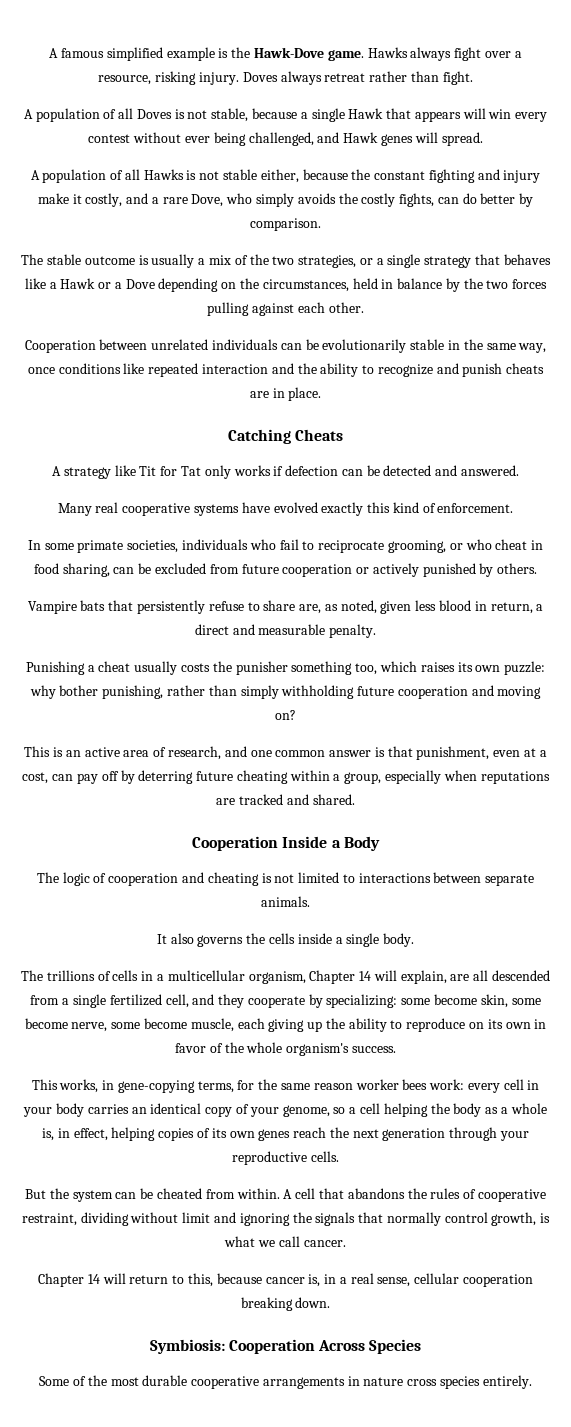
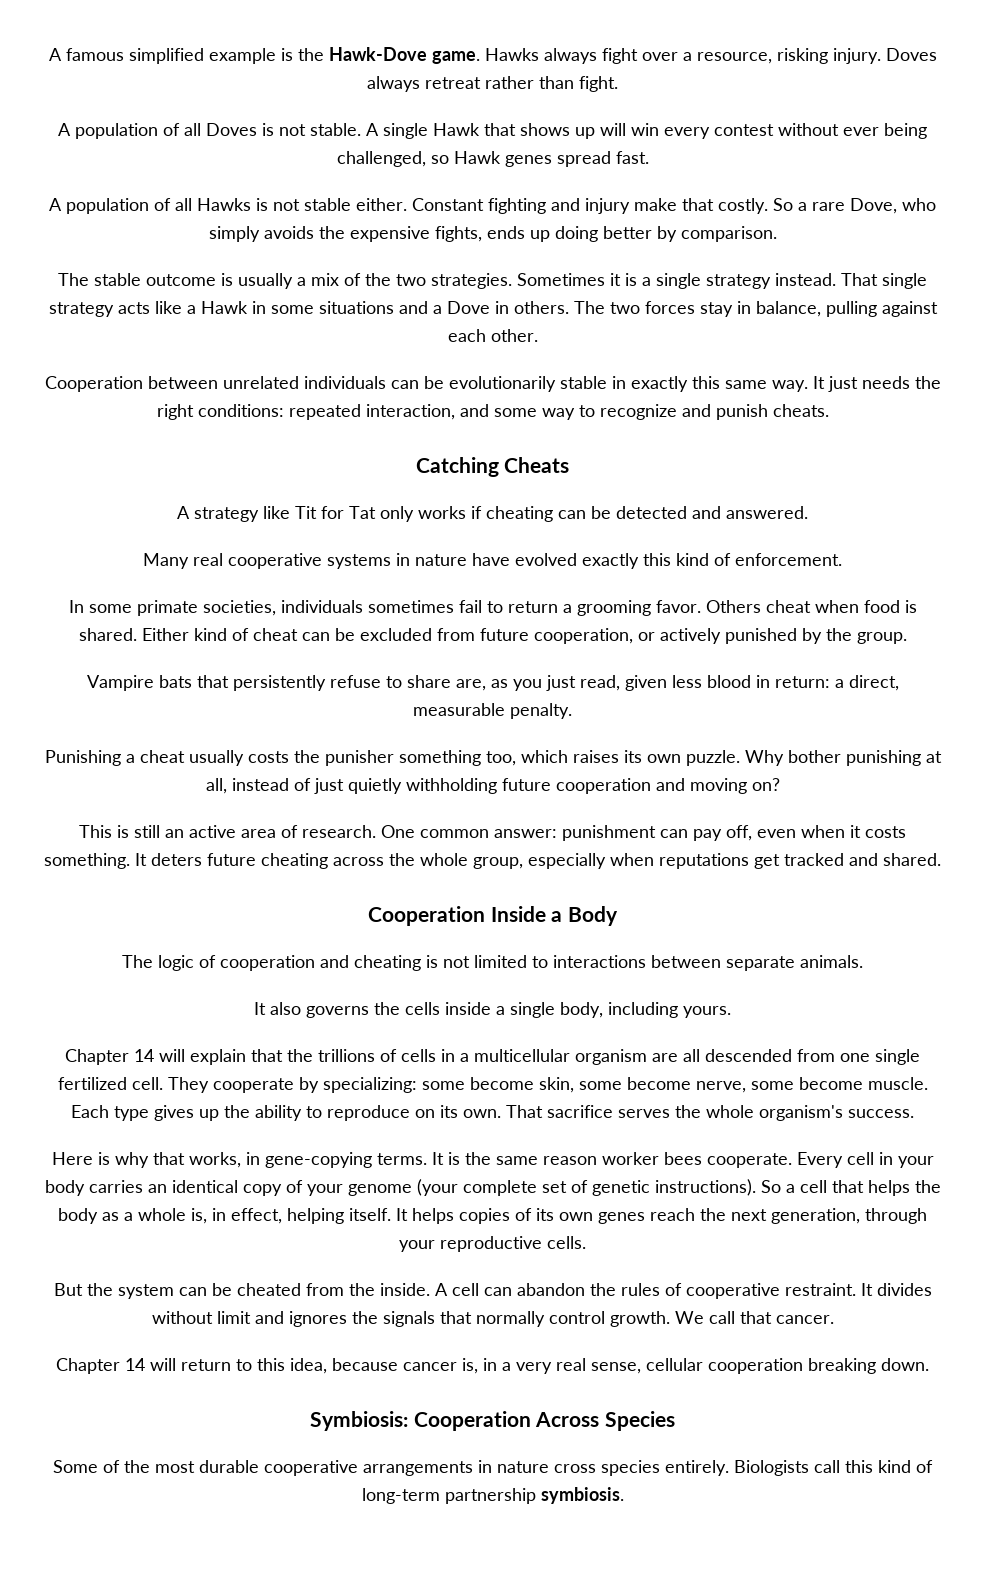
[211,108,308,122] stable, because a -> [310,123,379,136] stable. A
[414,111,461,122] appears -> [520,123,595,139] shows up
[317,132,340,143] and -> [430,155,449,164] so
[414,132,483,146] will spread. -> [556,151,649,167] spread fast.
[260,169,426,183] either, because the constant -> [356,198,484,211] either. Constant
[72,193,149,207] it costly, and -> [682,198,793,214] that costly. So
[361,193,477,207] costly fights, can do -> [349,226,598,242] expensive fights, ends up doing
[298,254,551,268] [24,278,548,292] strategies, or a single strategy that behaves like a Hawk or a Dove depending on the circumstances, held in balance by the two forces -> [431,273,927,289] [48,301,821,317] strategies. Sometimes it is a single strategy instead. That single strategy acts like a Hawk in some situations and a Dove in others. The two forces stay in balance,
[463,339,547,353] [27,363,545,377] [249,387,322,401] the same way, once conditions like repeated interaction and the ability to recognize and punish cheats are in place. -> [630,376,941,392] [156,404,829,420] exactly this same way. It just needs the right conditions: repeated interaction, and some way to recognize and punish cheats.
[285,465,339,476] defection -> [486,506,553,522] cheating
(239, 510) none -> [396,553,467,566] in nature
[249,539,276,550] who -> [367,600,454,613] sometimes
[318,539,544,553] [33,563,110,577] reciprocate grooming, or who cheat in food sharing, -> [507,600,917,616] [78,628,298,641] return a grooming favor. Others cheat when food is shared. Either kind of cheat
[282,564,353,577] cooperation -> [533,628,633,644] cooperation,
[497,563,538,574] others. -> [825,628,907,644] the group.
[340,600,377,614] noted, -> [512,675,620,691] you just read,
[490,602,544,614] [194,624,255,635] return, a direct and -> [774,675,899,691] return: a direct,
[504,661,546,675] [29,685,279,699] puzzle: why bother punishing, rather than simply -> [685,750,942,766] [205,778,402,794] puzzle. Why bother punishing at all, instead of just quietly
(64, 752) none -> [134,825,160,838] still
[167,746,547,760] [22,770,341,784] research, and one common answer is that punishment, even at a cost, can pay off by deterring future cheating within a -> [302,825,906,841] [44,853,468,869] research. One common answer: punishment can pay off, even when it costs something. It deters future cheating across the whole
[216,798,236,805] are -> [754,854,780,869] get
[383,933,415,947] [21,970,44,981] body. // The -> [560,1002,731,1018] [65,1049,313,1065] body, including yours. // Chapter 14 will explain that the
[248,970,447,984] organism, Chapter 14 will explain, -> [575,1049,647,1065] organism
[62,998,70,1005] a -> [840,1053,870,1062] one
[165,994,245,1008] cell, and they -> [131,1077,209,1093] cell. They
[190,1018,305,1032] muscle, each giving -> [867,1077,928,1090] [71,1105,194,1121] muscle. Each type gives
[505,1019,547,1029] [175,1043,223,1053] own in favor of -> [463,1105,670,1118] own. That sacrifice serves
[31,1079,255,1093] This works, in gene-copying terms, for -> [51,1152,460,1168] Here is why that works, in gene-copying terms. It is
[429,1079,500,1093] work: every -> [706,1152,843,1168] cooperate. Every
[282,1103,428,1117] genome, so a cell helping -> [347,1179,910,1196] genome (your complete set of genetic instructions). So a cell that helps
(156, 1134) none -> [349,1208,454,1224] itself. It helps
[382,1128,446,1141] generation -> [771,1208,860,1224] generation,
[236,1188,405,1199] within. A cell that abandons -> [348,1283,585,1296] the inside. A cell can abandon
[21,1212,129,1226] restraint, dividing -> [784,1283,932,1296] restraint. It divides
[239,1213,290,1226] ignoring -> [288,1311,347,1327] ignores
[491,1212,551,1226] [224,1236,300,1247] growth, is what we call -> [609,1311,772,1327] growth. We call that
[187,1273,213,1287] this, -> [257,1358,327,1374] this idea,
(347, 1280) none -> [516,1362,552,1374] very
(532, 1382) none -> [734,1460,933,1476] [361,1487,624,1504] Biologists call this kind of long-term partnership symbiosis.

